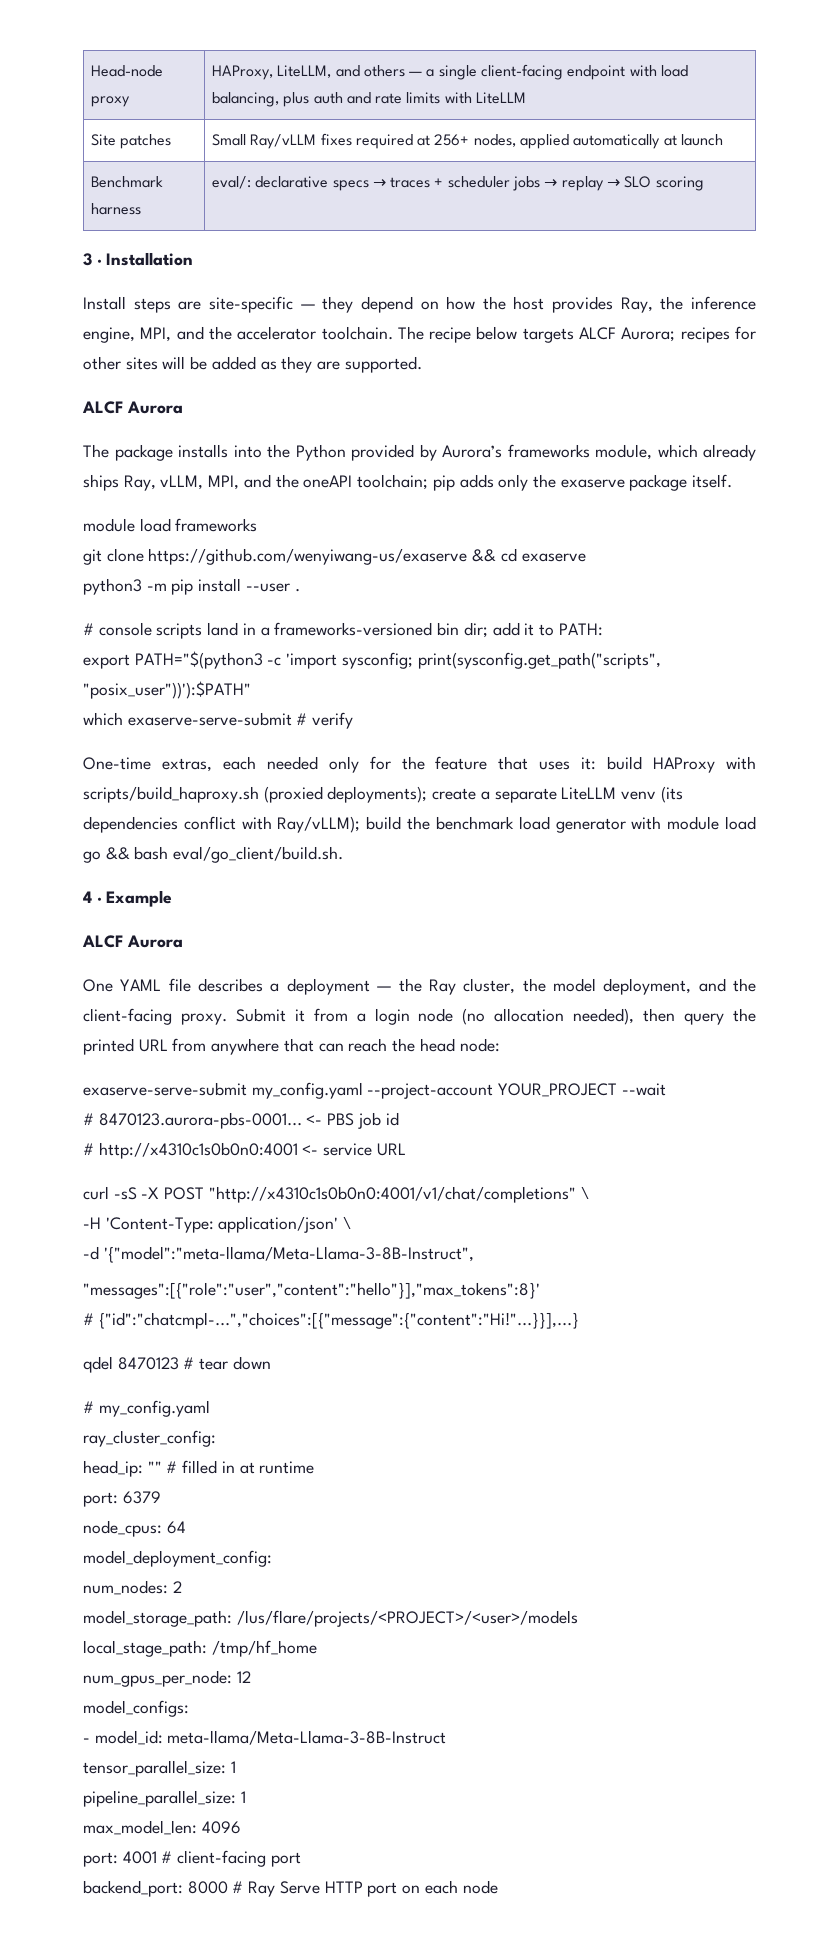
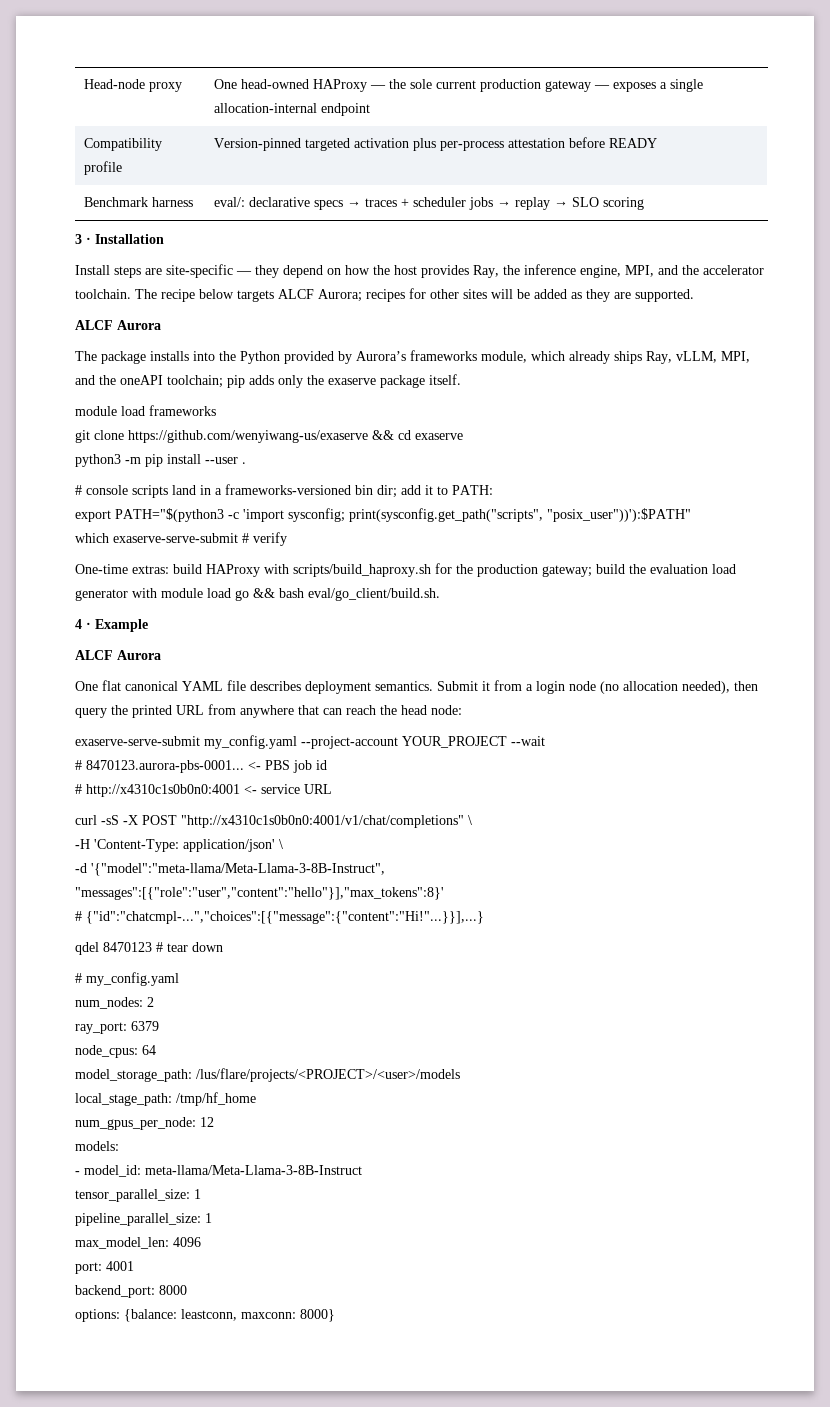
[211,65,423,80] HAProxy, LiteLLM, and others — -> [213,79,656,92] One head-owned HAProxy — the sole current production gateway — exposes
[481,64,564,80] client-facing -> [213,103,317,113] allocation-internal
[629,65,689,77] [211,92,527,107] [90,134,172,149] [211,133,724,149] with load balancing, plus auth and rate limits with LiteLLM // Site patches | Small Ray/vLLM fixes required at 256+ nodes, applied automatically at launch -> [83,138,162,151] [83,161,122,175] [213,137,657,151] // Compatibility profile | Version-pinned targeted activation plus per-process attestation before READY
[161,756,756,773] [83,786,683,803] [83,816,361,833] extras, each needed only for the feature that uses it: build HAProxy with scripts/build_haproxy.sh (proxied deployments); create a separate LiteLLM venv (its dependencies conflict with Ray/vLLM); -> [132,563,592,577] extras: build HAProxy with scripts/build_haproxy.sh for the production gateway;
[435,816,514,830] benchmark -> [650,564,708,574] evaluation
(113, 985) none -> [102,680,178,691] flat canonical
[270,978,756,995] [83,1008,227,1025] a deployment — the Ray cluster, the model deployment, and the client-facing proxy. -> [305,681,433,694] deployment semantics.
[83,1430,216,1447] [83,1460,315,1477] [83,1492,118,1507] ray_cluster_config: // head_ip: "" # filled in at runtime // port: -> [75,997,154,1009] [75,1022,127,1034] num_nodes: 2 // ray_port:
[83,1550,272,1567] [83,1580,182,1595] // model_deployment_config: // num_nodes: 2 -> (156, 1050) none
[83,1700,189,1717] model_configs: -> [75,1141,119,1151] models:
[161,1850,301,1867] # client-facing port -> (134, 1266) none
[232,1880,498,1897] # Ray Serve HTTP port on each node -> [75,1309,335,1322] // options: {balance: leastconn, maxconn: 8000}

